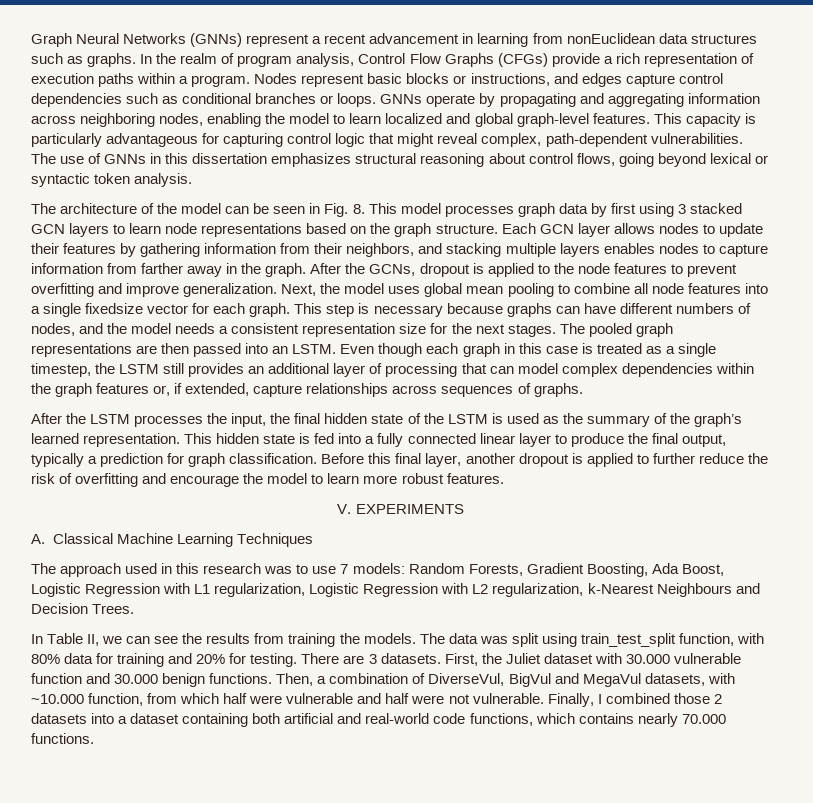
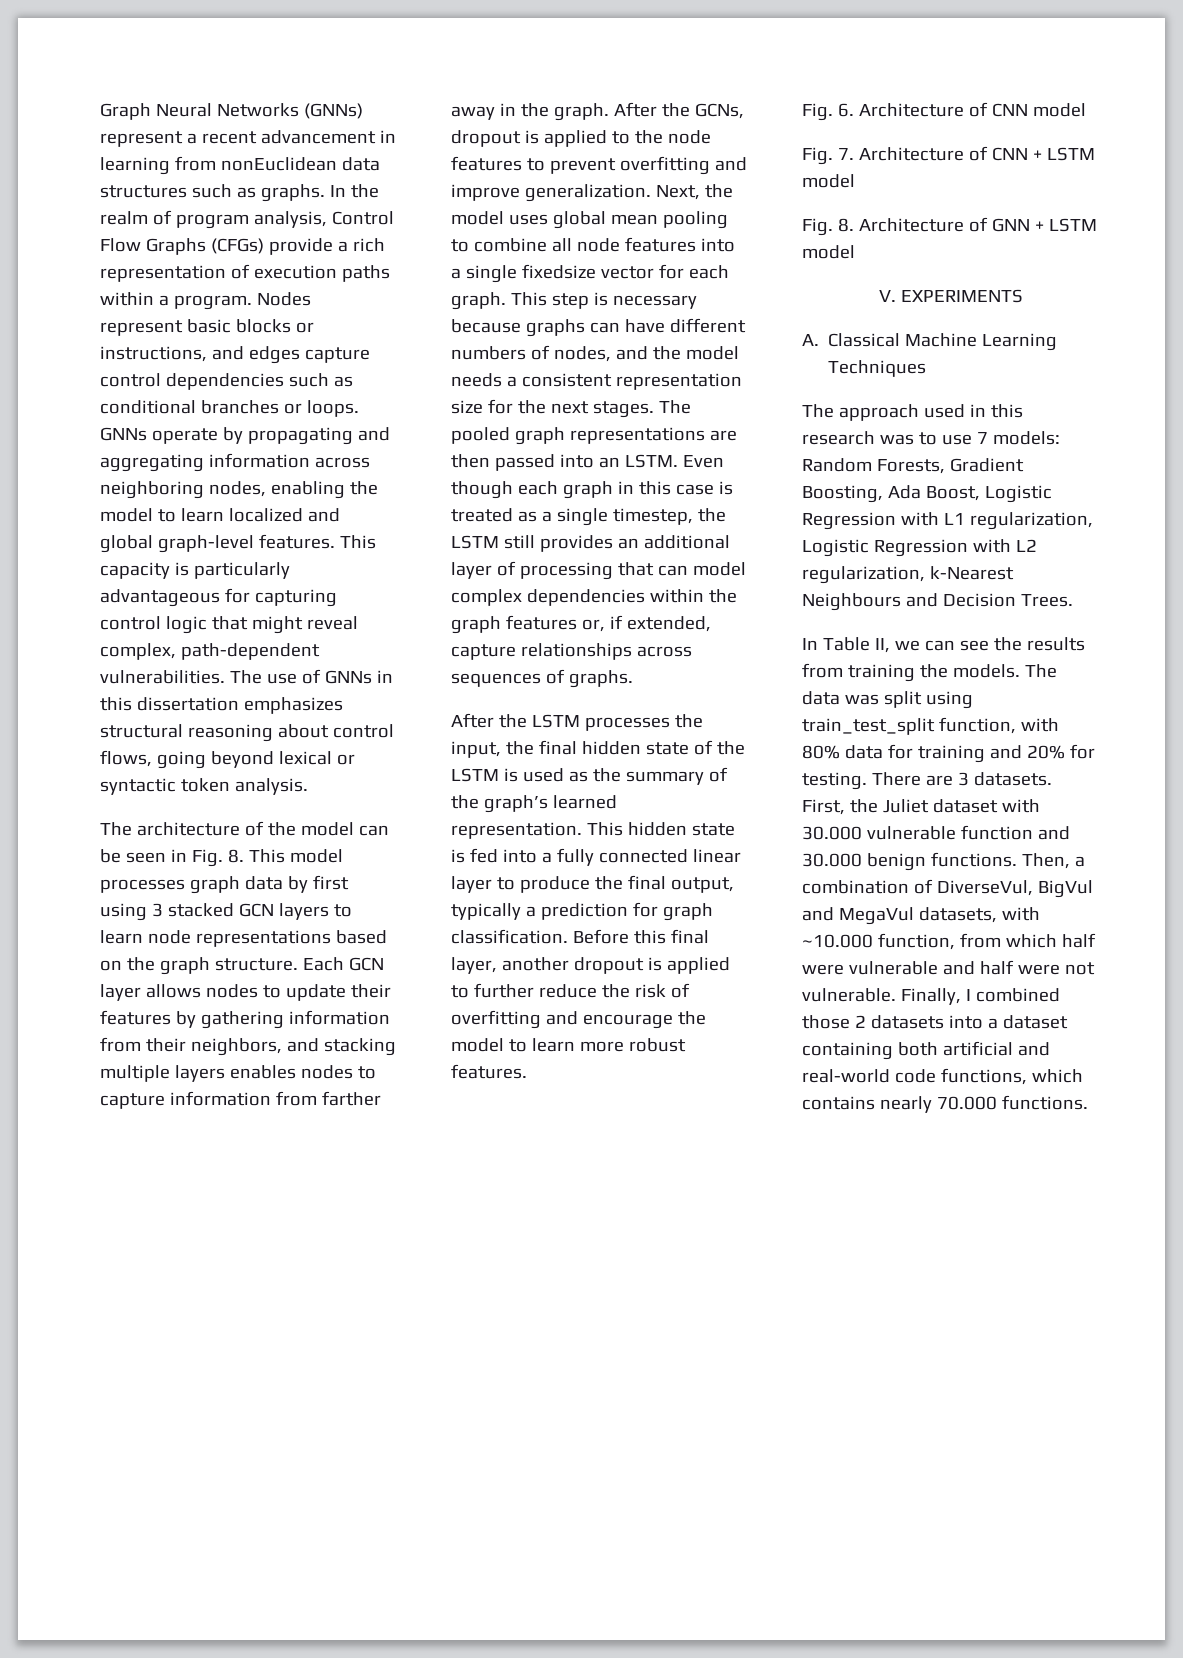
(504, 478) none -> [802,102,1086,121] [802,146,1095,165] [802,174,855,188] [802,217,1097,236] [802,245,855,259] // Fig. 6. Architecture of CNN model // Fig. 7. Architecture of CNN + LSTM model // Fig. 8. Architecture of GNN + LSTM model

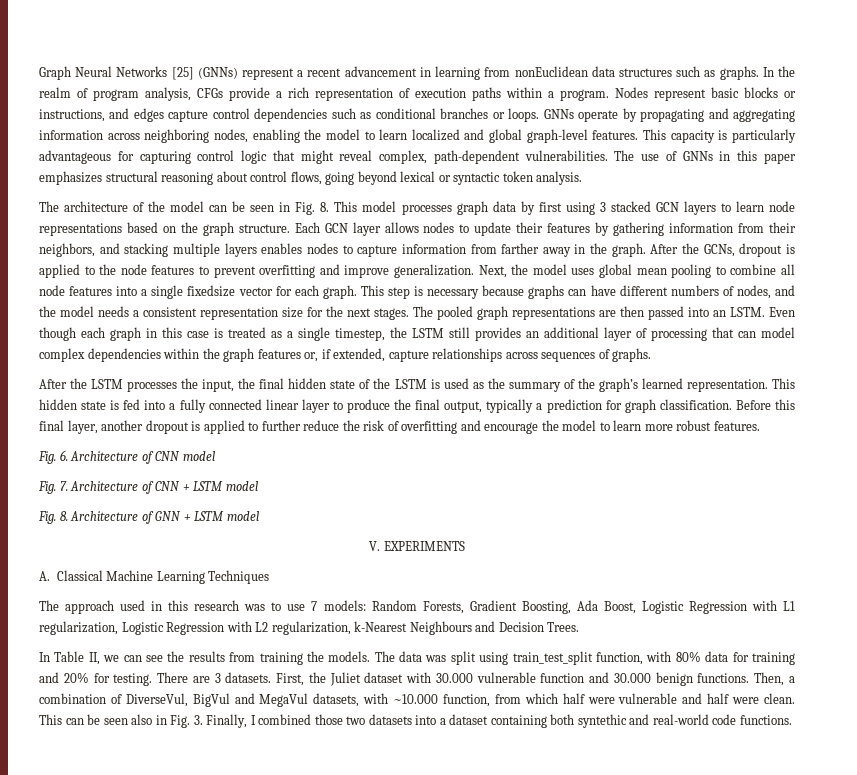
(299, 110) none -> [171,67,194,80] [25]
[331,211,394,225] [100,238,264,255] Control Flow Graphs (CFGs) -> [197,88,223,98] CFGs
[136,697,239,711] dissertation -> [763,153,796,164] paper
[1064,962,1095,975] [802,988,896,1002] not vulnerable. -> [764,693,796,704] [39,714,203,728] clean. This can be seen also in Fig. 3.
[854,1015,866,1028] 2 -> [346,716,366,725] two
[942,1041,1013,1056] artificial -> [577,714,627,728] syntethic
[940,1068,1083,1085] [802,1096,997,1113] functions, which contains nearly 70.000 -> (737, 719) none

